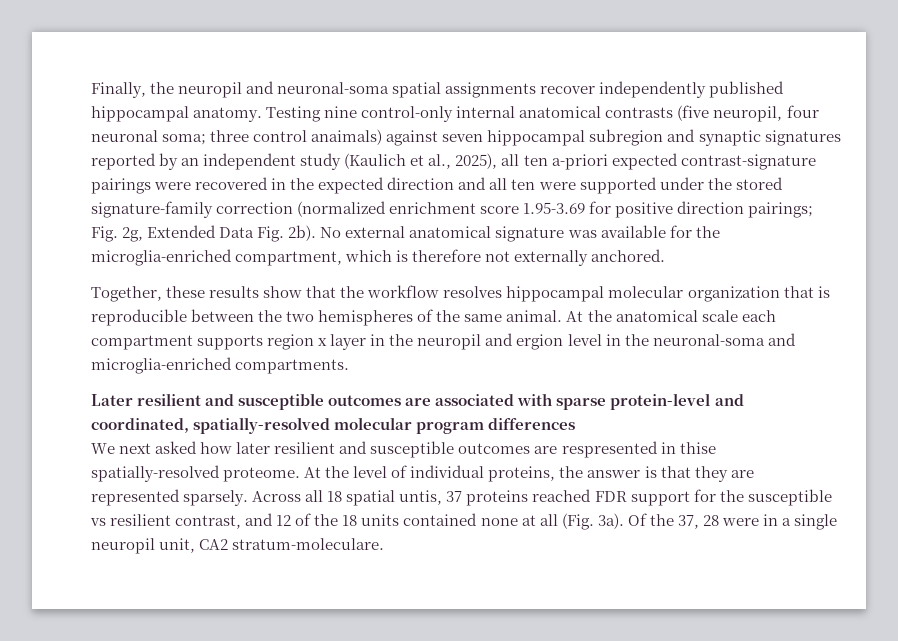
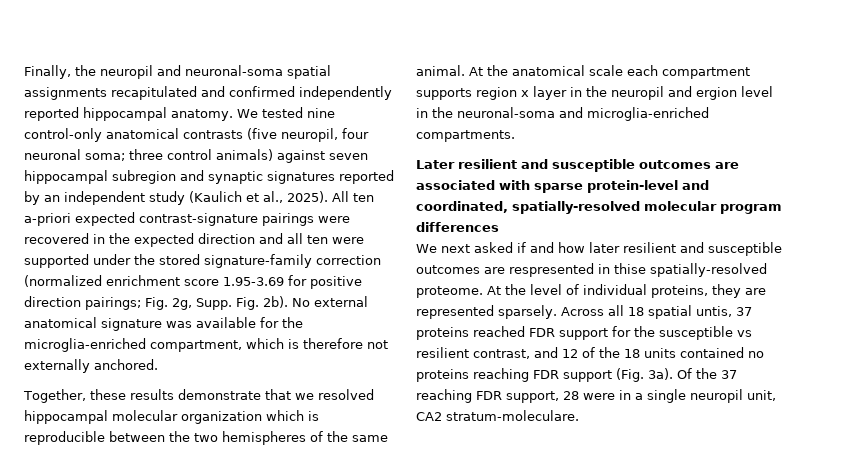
[540,81,785,98] [91,106,322,122] recover independently published hippocampal anatomy. Testing -> [111,86,392,100] [24,107,303,121] recapitulated and confirmed independently reported hippocampal anatomy. We tested
[456,106,516,118] internal -> (102, 135) none
[311,129,383,145] anaimals) -> [216,149,273,161] animals)
[455,153,520,169] 2025), all -> [287,191,349,203] 2025). All
[147,225,255,238] Extended Data -> [196,298,232,310] Supp.
[263,285,503,298] show that the workflow resolves -> [177,389,374,400] demonstrate that we resolved
[783,286,814,298] that -> [266,410,304,421] which
(198, 447) none -> [517,242,554,253] if and
[559,466,691,478] the answer is that -> (708, 291) none
[480,513,699,530] none at all (Fig. 3a). Of the 37, -> [748,351,764,358] [416,368,737,382] [416,389,559,403] no proteins reaching FDR support (Fig. 3a). Of the 37 reaching FDR support,

